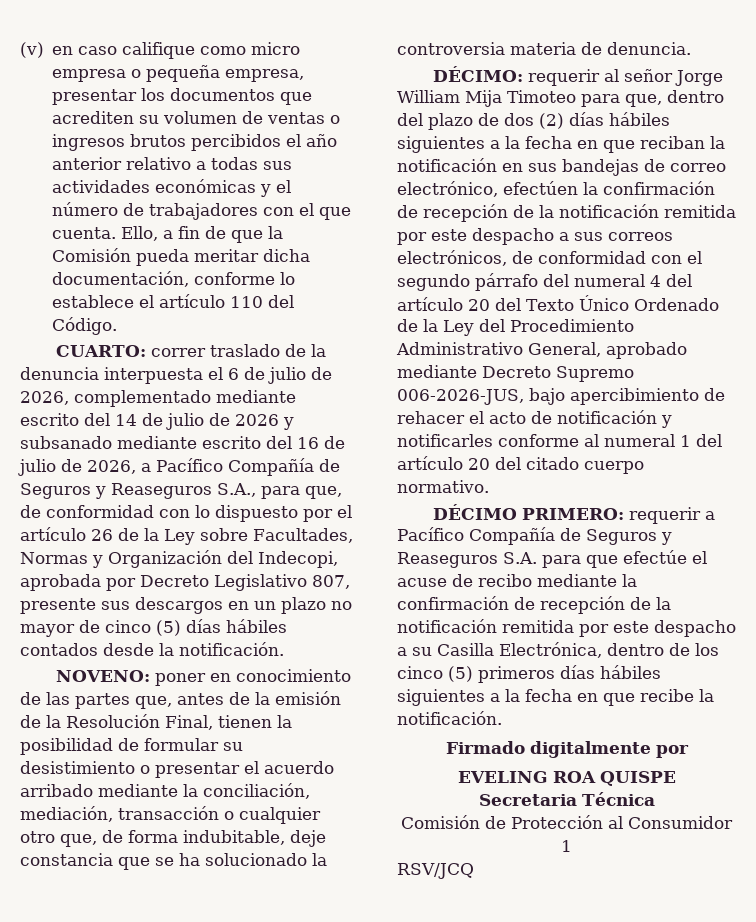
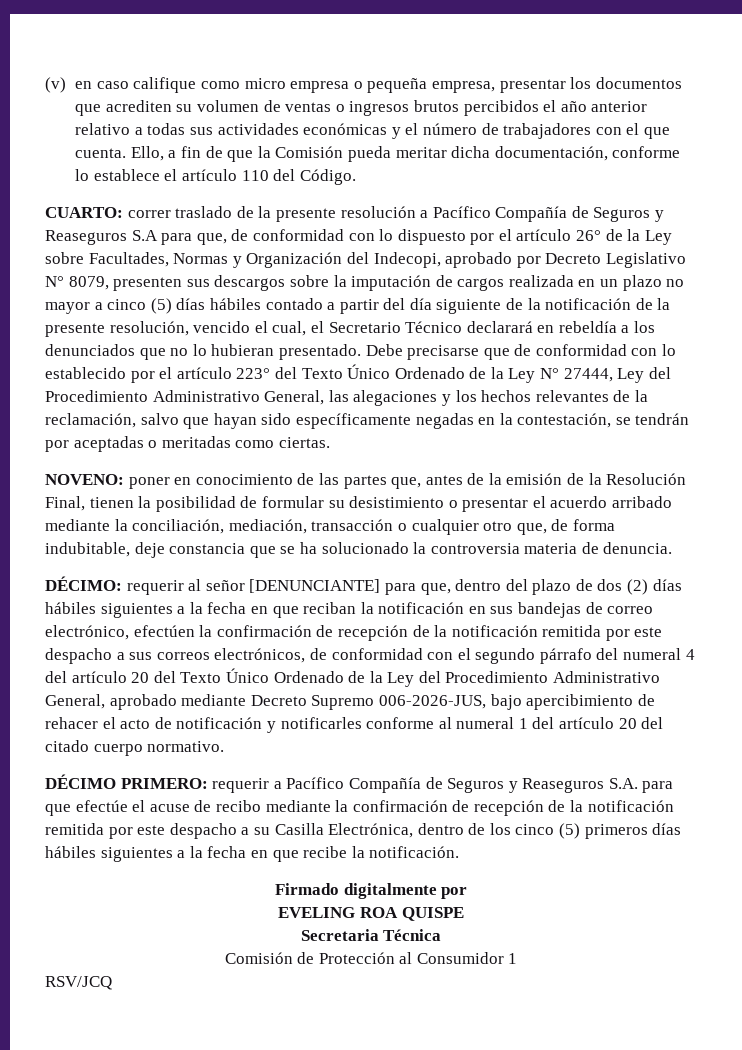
[20,367,332,384] [20,390,296,407] [20,413,294,430] [20,436,345,449] [18,458,340,476] [20,483,256,499] denuncia interpuesta el 6 de julio de 2026, complementado mediante escrito del 14 de julio de 2026 y subsanado mediante escrito del 16 de julio de 2026, a Pacífico Compañía de Seguros y Reaseguros S.A., -> [275,206,665,222] [45,230,158,245] presente resolución a Pacífico Compañía de Seguros y Reaseguros S.A
[91,529,113,541] 26 -> [576,230,602,241] 26°
[20,574,101,591] aprobada -> [445,252,513,268] aprobado
[312,575,350,589] [20,597,223,614] 807, presente sus descargos -> [45,275,574,291] N° 8079, presenten sus descargos sobre la imputación de cargos realizada
[79,620,100,633] de -> [94,302,103,310] a
[20,642,284,656] contados desde la notificación. -> [265,298,671,314] [45,321,656,337] [45,344,677,360] [45,364,671,383] [45,390,648,406] [45,413,690,429] [45,436,330,452] contado a partir del día siguiente de la notificación de la presente resolución, vencido el cual, el Secretario Técnico declarará en rebeldía a los denunciados que no lo hubieran presentado. Debe precisarse que de conformidad con lo establecido por el artículo 223° del Texto Único Ordenado de la Ley N° 27444, Ley del Procedimiento Administrativo General, las alegaciones y los hechos relevantes de la reclamación, salvo que hayan sido específicamente negadas en la contestación, se tendrán por aceptadas o meritadas como ciertas.
[674,70,723,86] [397,90,576,107] Jorge William Mija Timoteo -> [249,579,381,593] [DENUNCIANTE]

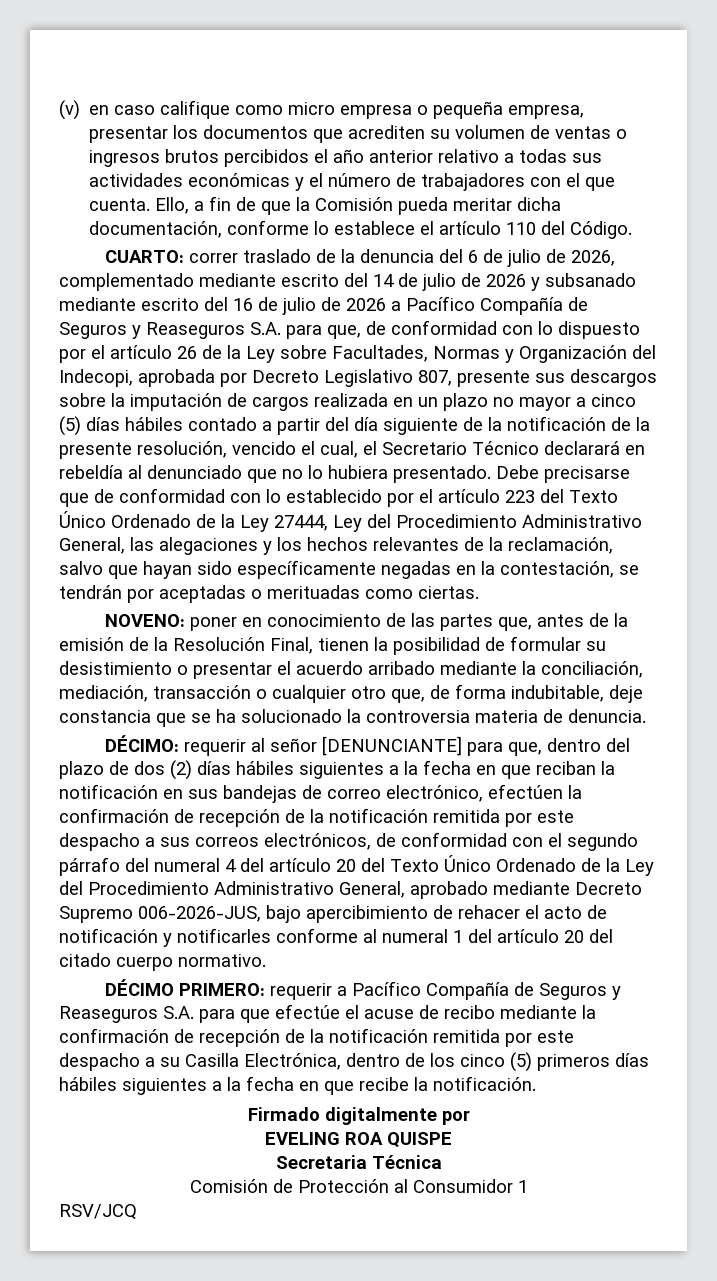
[275,206,665,222] [45,230,158,245] presente resolución a Pacífico Compañía de Seguros y Reaseguros S.A -> [360,249,616,267] [59,273,636,291] [59,296,588,315] [59,322,281,339] denuncia del 6 de julio de 2026, complementado mediante escrito del 14 de julio de 2026 y subsanado mediante escrito del 16 de julio de 2026 a Pacífico Compañía de Seguros y Reaseguros S.A.
[576,230,602,241] 26° -> [177,346,197,359] 26
[445,252,513,268] aprobado -> [138,369,215,387] aprobada
[45,276,183,291] N° 8079, presenten -> [418,370,530,387] 807, presente
[621,321,656,333] [45,344,135,356] a los denunciados -> [128,465,242,479] al denunciado
[211,344,275,356] hubieran -> [328,465,388,479] hubiera
[236,364,560,383] 223° del Texto Único Ordenado de la Ley N° -> [505,489,618,503] [59,511,269,532] 223 del Texto Único Ordenado de la Ley
[161,436,231,448] meritadas -> [267,585,360,599] merituadas

